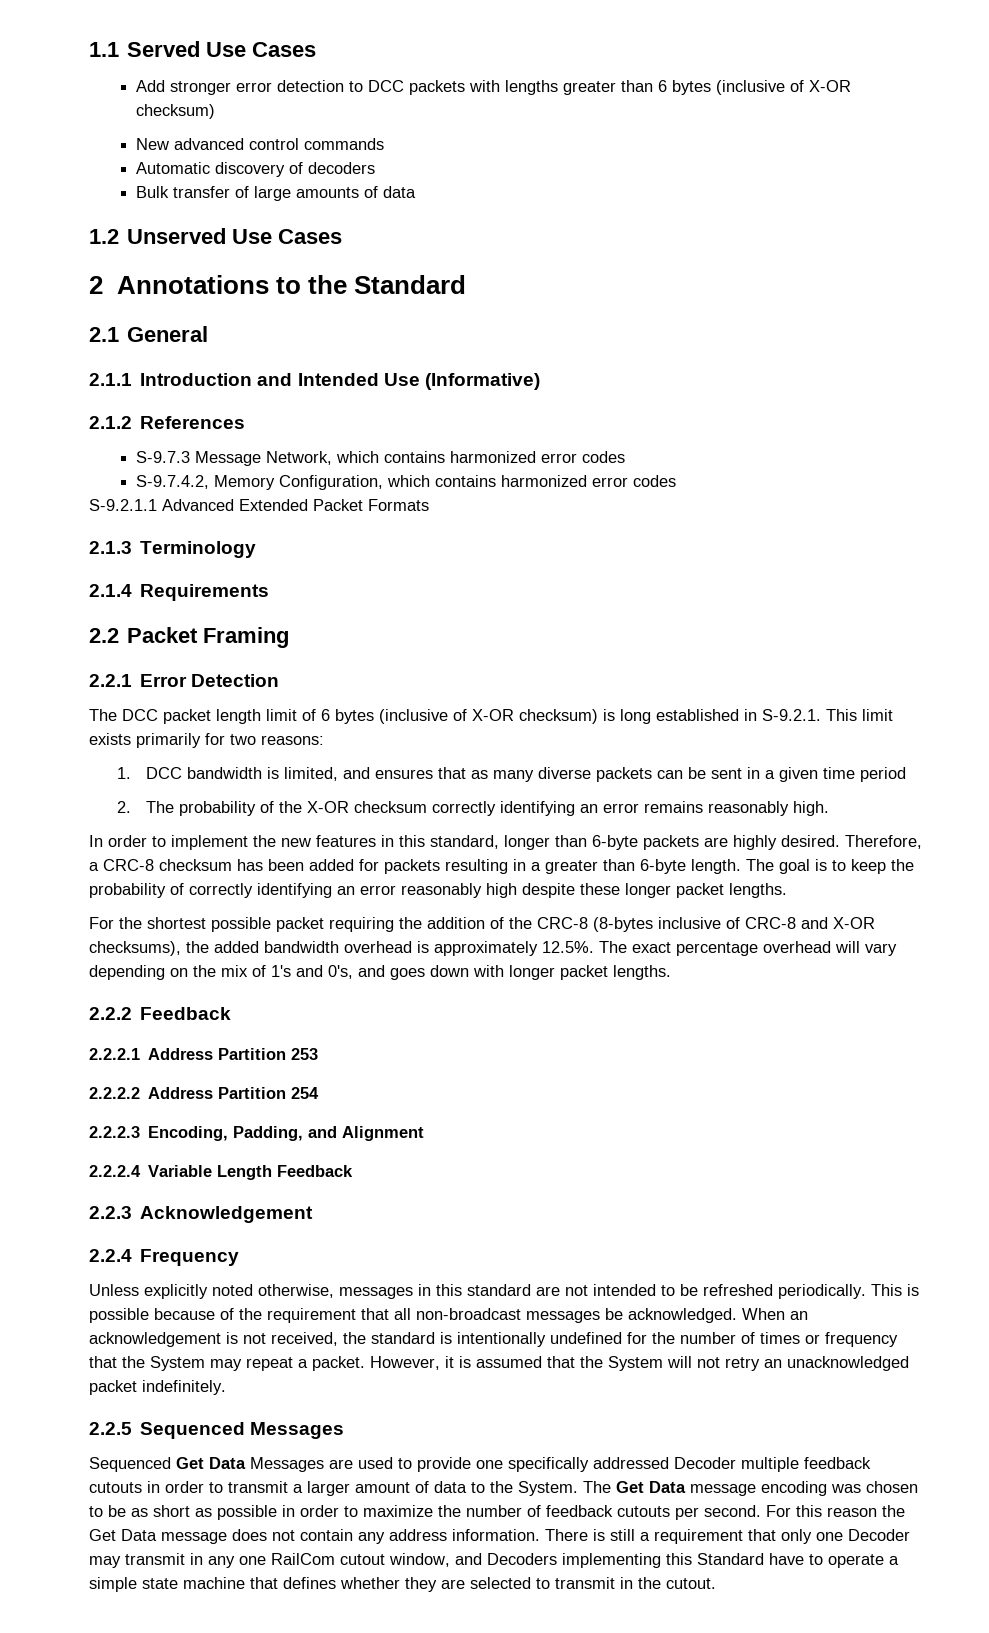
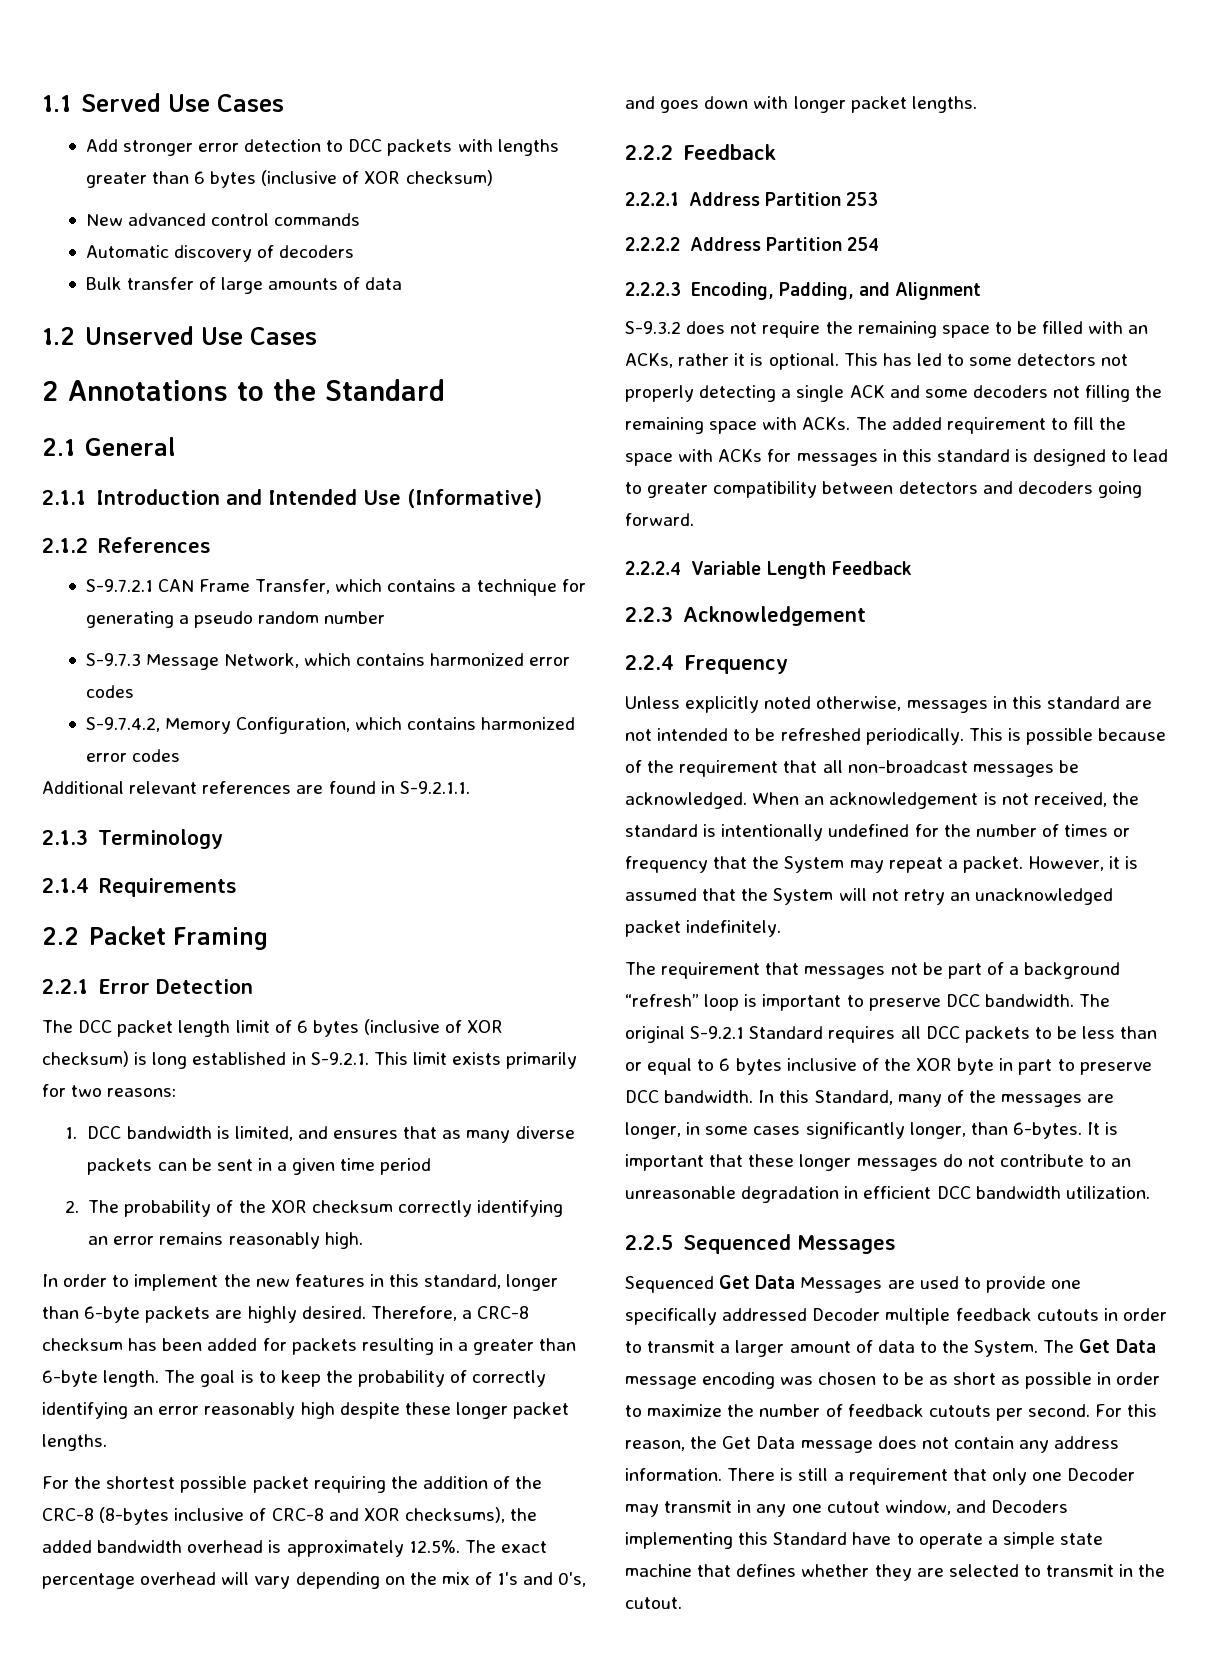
[808,80,851,92] X-OR -> [364,171,401,184] XOR
(246, 422) none -> [85,579,586,596] [85,611,386,628] // S-9.7.2.1 CAN Frame Transfer, which contains a technique for generating a pseudo random number
[89,499,429,511] S-9.2.1.1 Advanced Extended Packet Formats -> [42,781,470,794] Additional relevant references are found in S-9.2.1.1.
[472,709,514,721] X-OR -> [467,1020,504,1033] XOR
[306,801,349,813] X-OR -> [270,1200,307,1213] XOR
[833,917,875,929] X-OR -> [363,1508,400,1521] XOR
(425, 1133) none -> [625,321,1149,338] [625,353,1129,370] [625,385,1163,402] [625,417,1127,434] [625,449,1169,466] [625,481,1142,498] [625,513,694,526] // S-9.3.2 does not require the remaining space to be filled with an ACKs, rather it is optional. This has led to some detectors not properly detecting a single ACK and some decoders not filling the remaining space with ACKs. The added requirement to fill the space with ACKs for messages in this standard is designed to lead to greater compatibility between detectors and decoders going forward.
(226, 1387) none -> [625,962,1121,979] [625,994,1111,1011] [625,1026,1158,1043] [625,1058,1152,1075] [625,1090,1115,1107] [625,1122,1119,1139] [625,1154,1132,1171] [625,1186,1150,1203] // The requirement that messages not be part of a background “refresh” loop is important to preserve DCC bandwidth. The original S-9.2.1 Standard requires all DCC packets to be less than or equal to 6 bytes inclusive of the XOR byte in part to preserve DCC bandwidth. In this Standard, many of the messages are longer, in some cases significantly longer, than 6-bytes. It is important that these longer messages do not contribute to an unreasonable degradation in efficient DCC bandwidth utilization.
[827,1507,877,1517] reason -> [625,1440,685,1451] reason,
[271,1553,335,1565] RailCom -> (822, 1508) none

